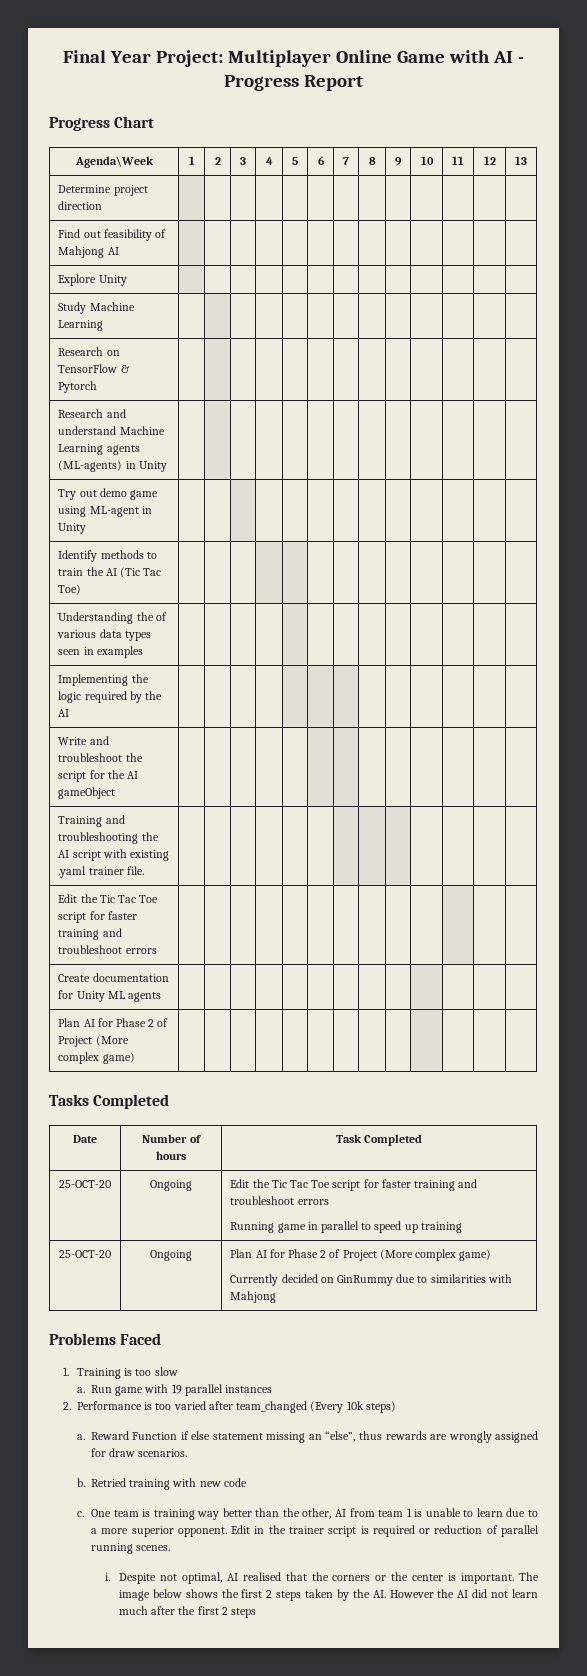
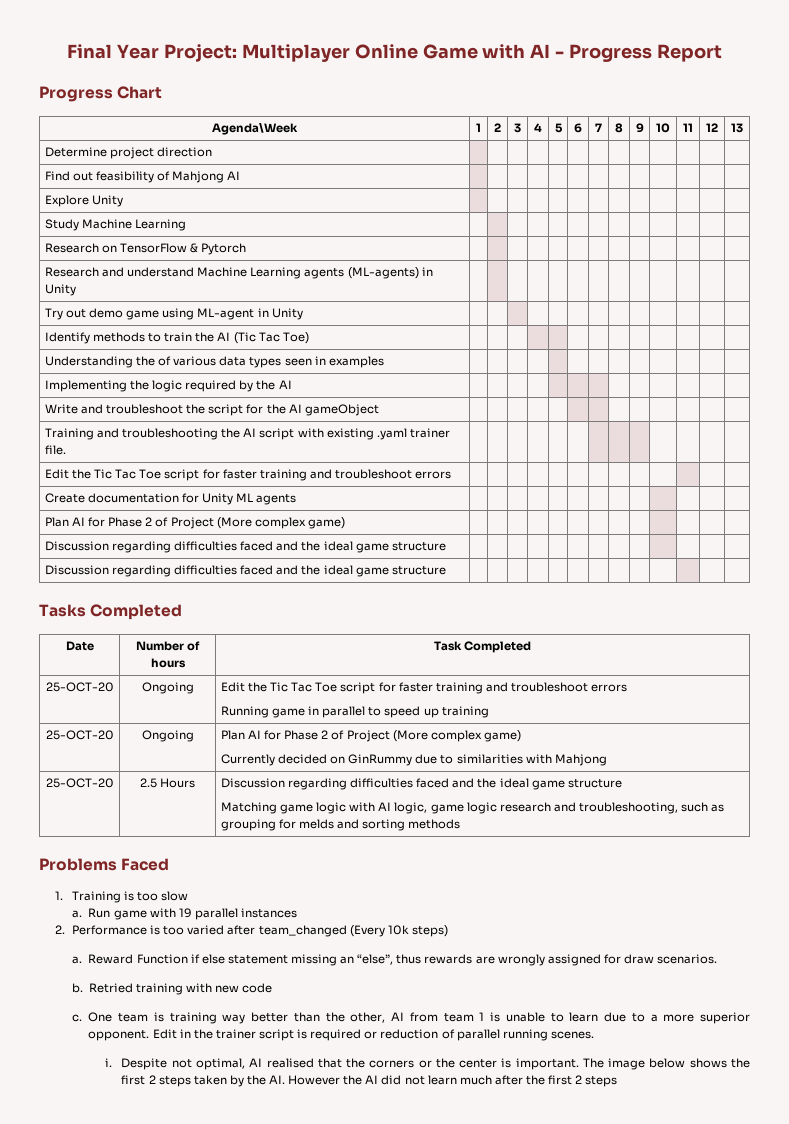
(135, 1058) none -> [44,541,446,553] [44,565,446,577] // Discussion regarding difficulties faced and the ideal game structure | | | | | | | | | | | | | // Discussion regarding difficulties faced and the ideal game structure | | | | | | | | | | | | |
(277, 1297) none -> [45,778,114,788] [139,778,196,788] [220,778,622,790] [220,802,725,814] [220,819,461,831] // 25-OCT-20 | 2.5 Hours | Discussion regarding difficulties faced and the ideal game structure // Matching game logic with AI logic, game logic research and troubleshooting, such as grouping for melds and sorting methods

